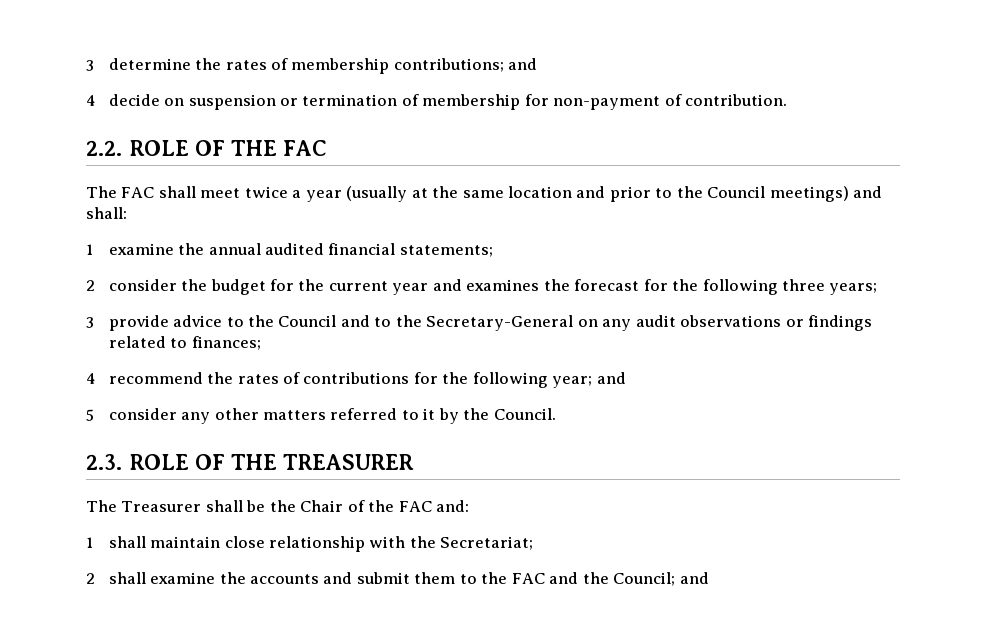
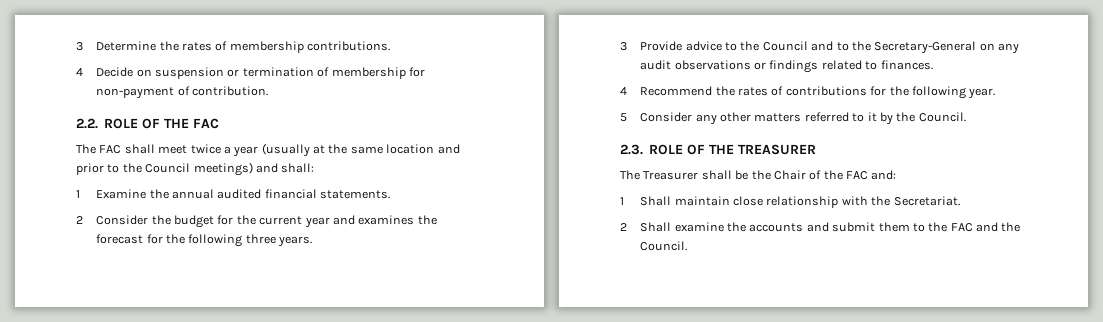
[86,58,191,71] 3 determine -> [76,41,157,51] 3 Determine
[393,58,538,72] [86,94,160,106] contributions; and // 4 decide -> [307,41,391,51] [76,67,134,77] contributions. // 4 Decide
[108,243,174,255] examine -> [96,189,147,199] Examine
[399,245,493,257] [86,279,177,291] statements; // 2 consider -> [320,190,391,199] [76,215,149,225] statements. // 2 Consider
[829,283,878,295] [86,315,169,331] years; // 3 provide -> [278,236,313,247] [620,41,683,51] years. // 3 Provide
[191,336,261,350] [86,372,203,384] finances; // 4 recommend -> [880,60,933,70] [620,86,713,96] finances. // 4 Recommend
[552,372,626,388] year; and -> [968,88,996,99] year.
[108,408,177,420] consider -> [640,112,693,122] Consider
[108,536,146,548] shall -> [640,196,672,206] Shall
[440,536,534,550] [86,572,146,584] Secretariat; // 2 shall -> [893,196,960,206] [620,222,672,232] Secretariat. // 2 Shall
[613,572,709,586] Council; and -> [640,241,688,251] Council.

